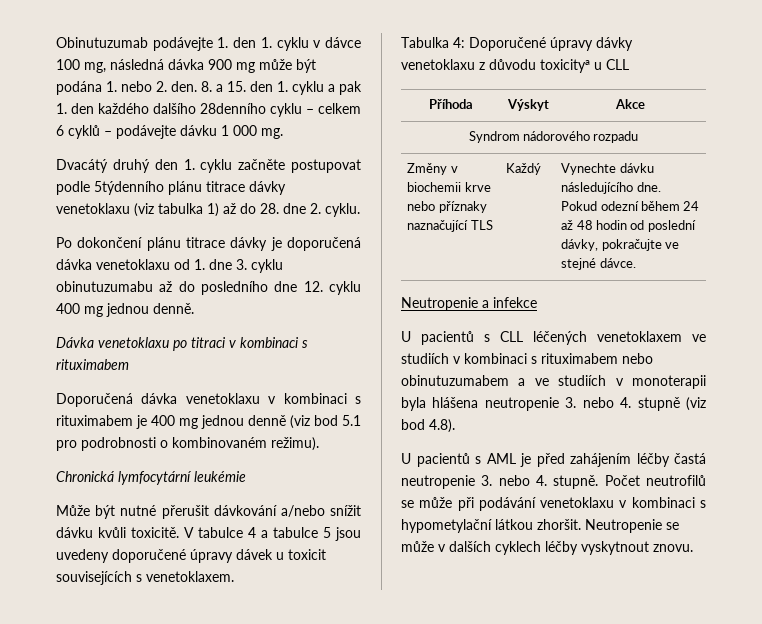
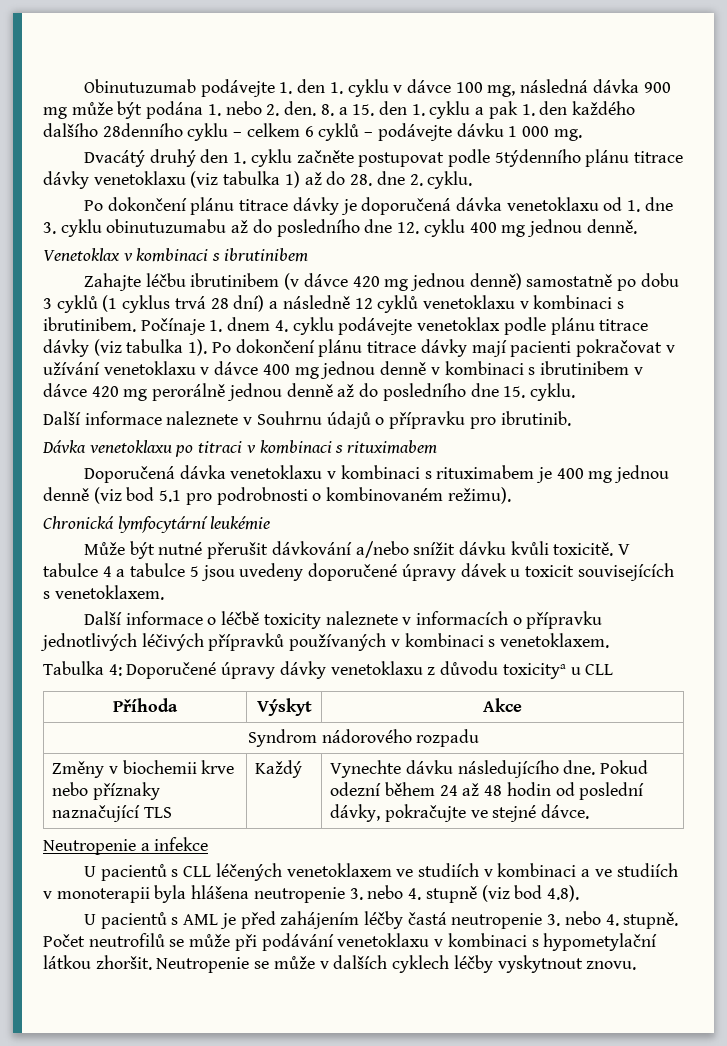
(194, 308) none -> [43,248,308,262] [83,273,679,291] [43,295,625,313] [43,317,649,335] [43,339,675,357] [43,361,643,379] [43,383,575,401] [43,411,571,429] // Venetoklax v kombinaci s ibrutinibem // Zahajte léčbu ibrutinibem (v dávce 420 mg jednou denně) samostatně po dobu 3 cyklů (1 cyklus trvá 28 dní) a následně 12 cyklů venetoklaxu v kombinaci s ibrutinibem. Počínaje 1. dnem 4. cyklu podávejte venetoklax podle plánu titrace dávky (viz tabulka 1). Po dokončení plánu titrace dávky mají pacienti pokračovat v užívání venetoklaxu v dávce 400 mg jednou denně v kombinaci s ibrutinibem v dávce 420 mg perorálně jednou denně až do posledního dne 15. cyklu. // Další informace naleznete v Souhrnu údajů o přípravku pro ibrutinib.
(234, 576) none -> [83,611,603,629] [40,633,610,651] // Další informace o léčbě toxicity naleznete v informacích o přípravku jednotlivých léčivých přípravků používaných v kombinaci s venetoklaxem.
[531,353,653,364] [401,375,509,386] s rituximabem nebo obinutuzumabem -> (577, 870) none

